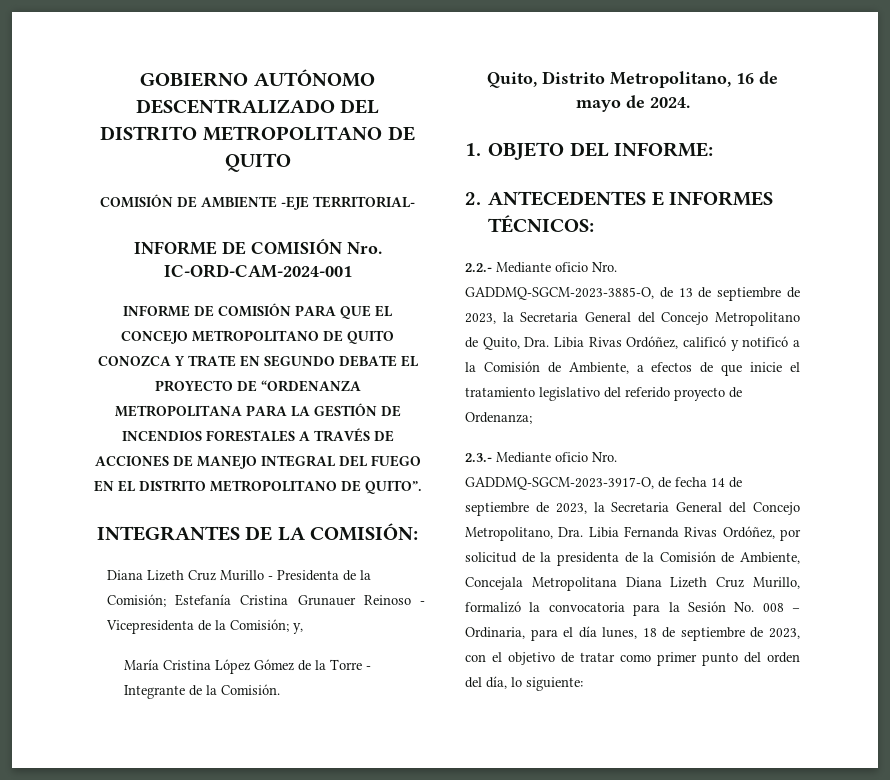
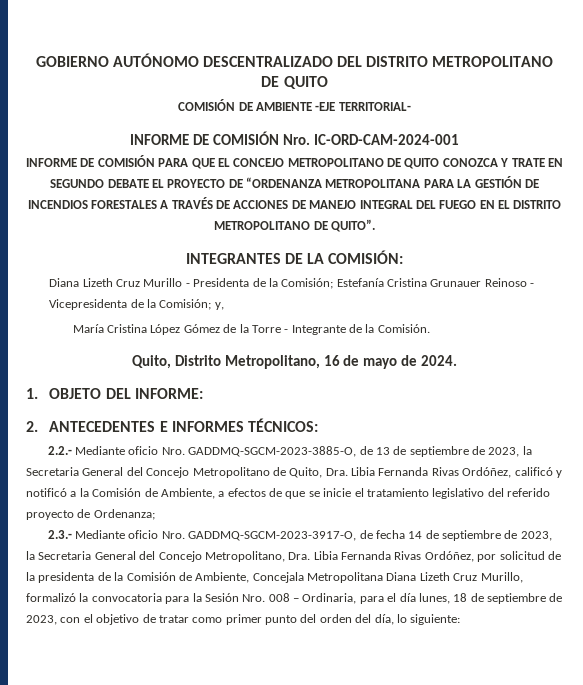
(584, 342) none -> [378,467,429,476] Fernanda
(743, 370) none -> [308,491,320,497] se
[734,602,755,612] No. -> [242,594,266,602] Nro.

